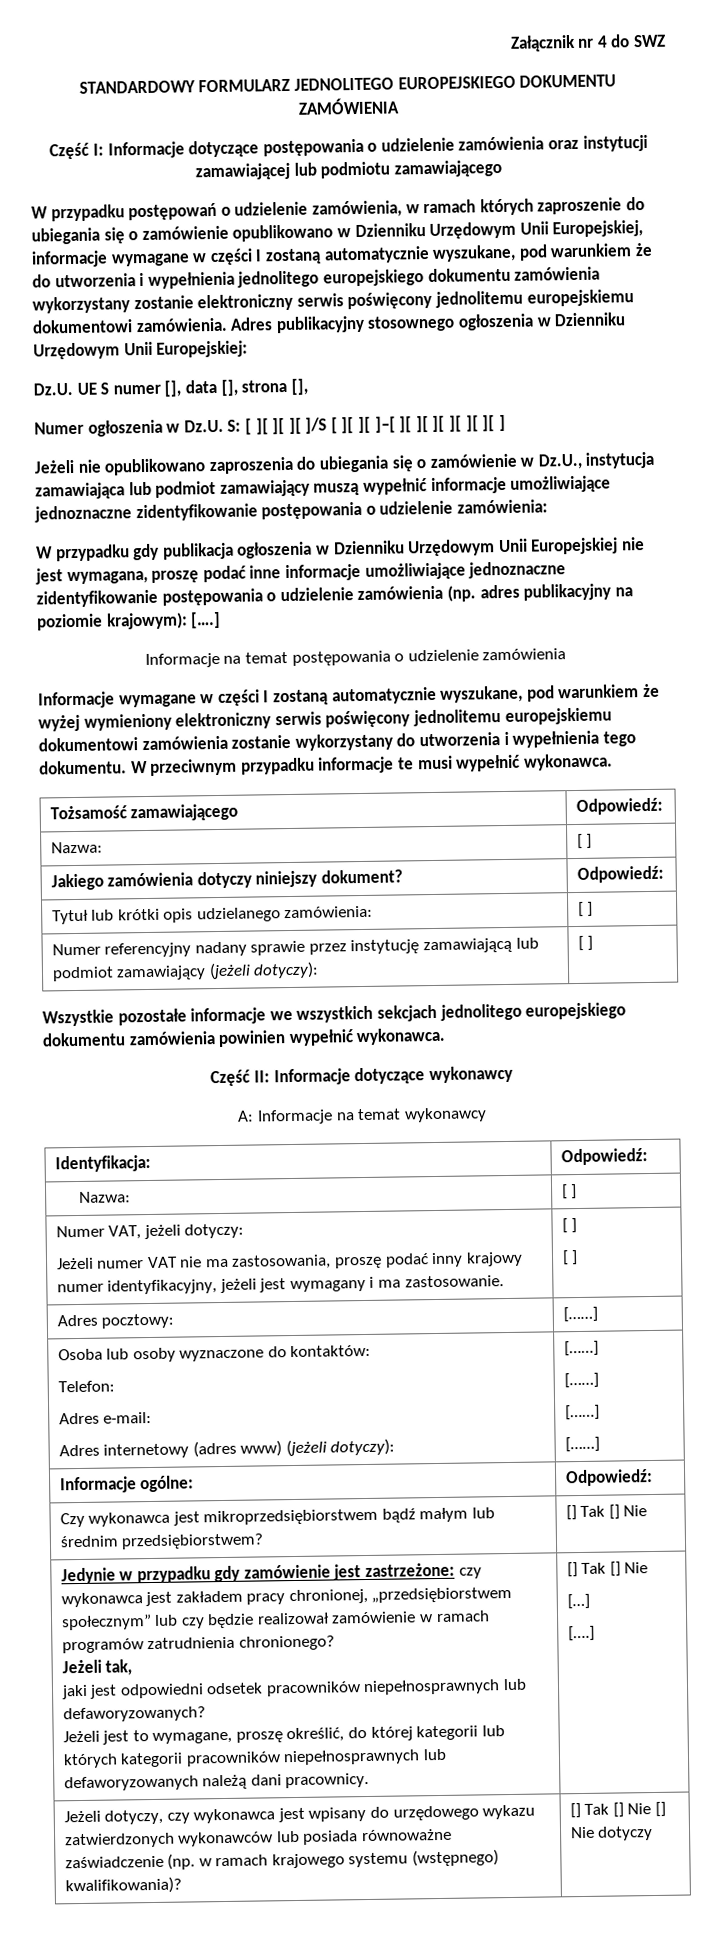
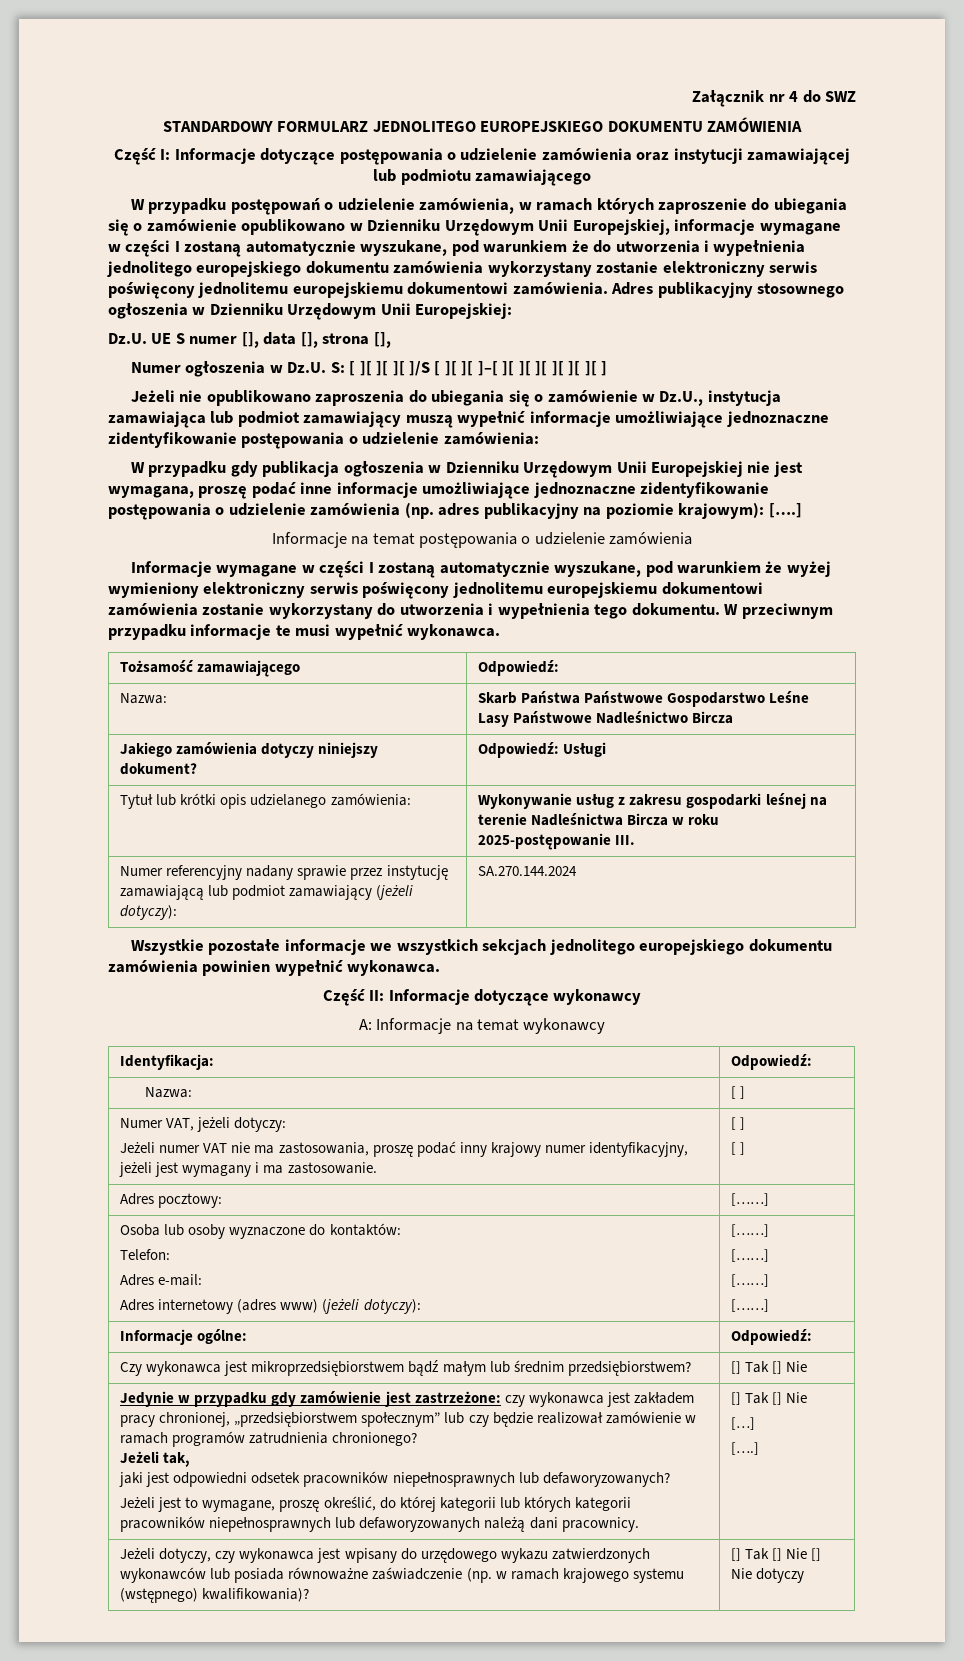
[576,833,593,849] [ ] -> [478,691,810,707] [478,711,734,727] Skarb Państwa Państwowe Gospodarstwo Leśne Lasy Państwowe Nadleśnictwo Bircza
(664, 874) none -> [563,742,607,757] Usługi
[577,901,594,917] [ ] -> [478,793,827,809] [478,813,720,826] [478,833,636,850] Wykonywanie usług z zakresu gospodarki leśnej na terenie Nadleśnictwa Bircza w roku 2025-postępowanie III.
[577,935,594,951] [ ] -> [478,866,578,876] SA.270.144.2024

